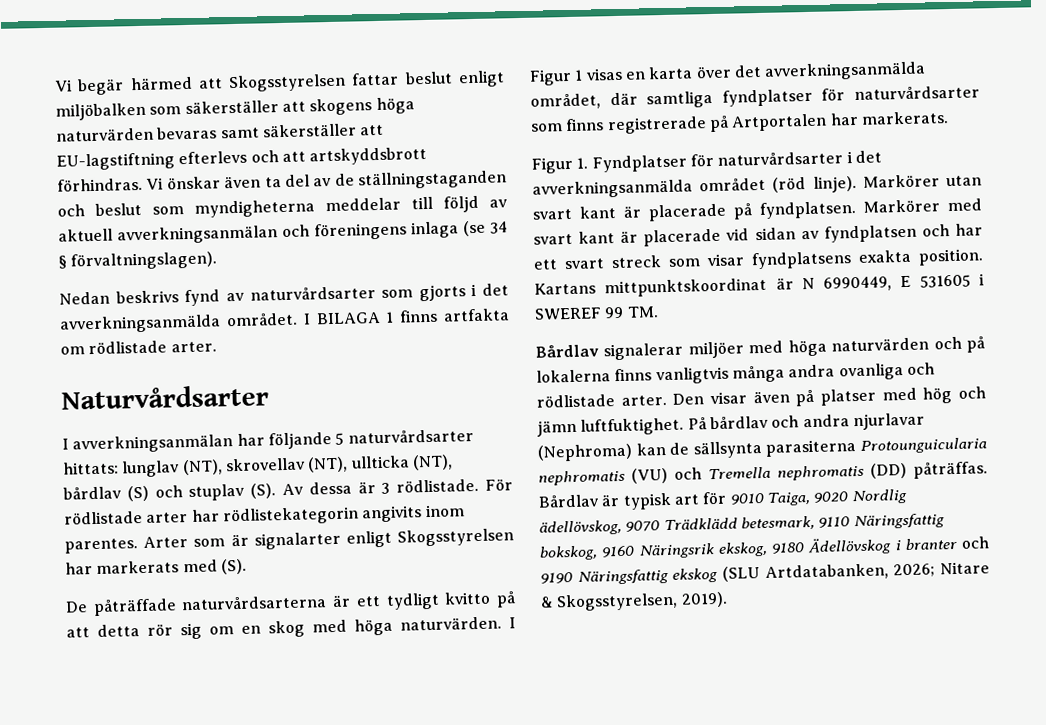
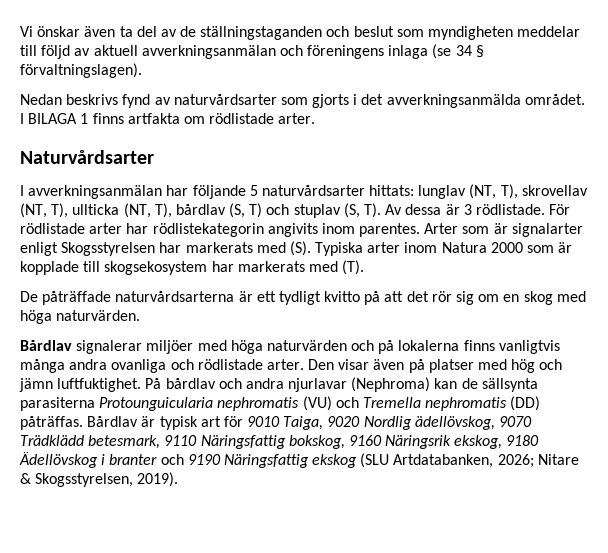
[54,70,505,96] [55,97,415,121] [56,123,385,142] [56,146,428,171] [57,177,165,192] Vi begär härmed att Skogsstyrelsen fattar beslut enligt miljöbalken som säkerställer att skogens höga naturvärden bevaras samt säkerställer att EU-lagstiftning efterlevs och att artskyddsbrott förhindras. Vi -> [20,26,33,37] Vi
[194,199,315,218] myndigheterna -> [428,26,514,40] myndigheten
[181,454,453,476] [63,483,277,502] (NT), skrovellav (NT), ullticka (NT), bårdlav (S) och stuplav (S). -> [469,184,588,199] [20,203,382,218] (NT, T), skrovellav (NT, T), ullticka (NT, T), bårdlav (S, T) och stuplav (S, T).
(247, 566) none -> [315,242,573,256] [20,260,365,275] Typiska arter inom Natura 2000 som är kopplade till skogsekosystem har markerats med (T).
[97,624,140,637] detta -> [406,291,429,302] det
[509,617,516,629] [529,61,927,86] [530,85,980,110] [531,111,949,135] [531,150,882,174] [532,174,982,199] [532,198,982,222] [533,223,983,247] [533,248,984,270] [534,273,985,298] [534,306,659,320] I Figur 1 visas en karta över det avverkningsanmälda området, där samtliga fyndplatser för naturvårdsarter som finns registrerade på Artportalen har markerats. // Figur 1. Fyndplatser för naturvårdsarter i det avverkningsanmälda området (röd linje). Markörer utan svart kant är placerade på fyndplatsen. Markörer med svart kant är placerade vid sidan av fyndplatsen och har ett svart streck som visar fyndplatsens exakta position. Kartans mittpunktskoordinat är N 6990449, E 531605 i SWEREF 99 TM. -> (141, 315) none

